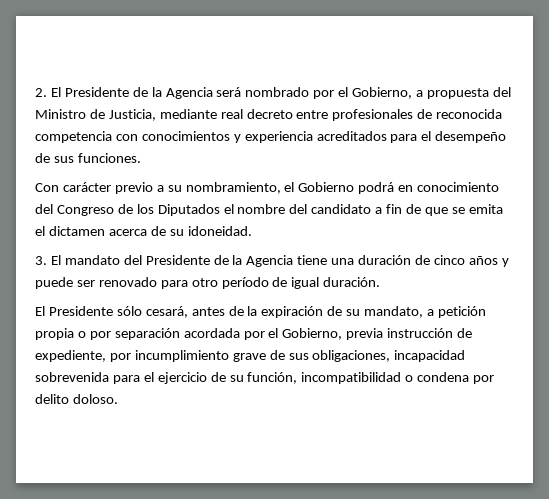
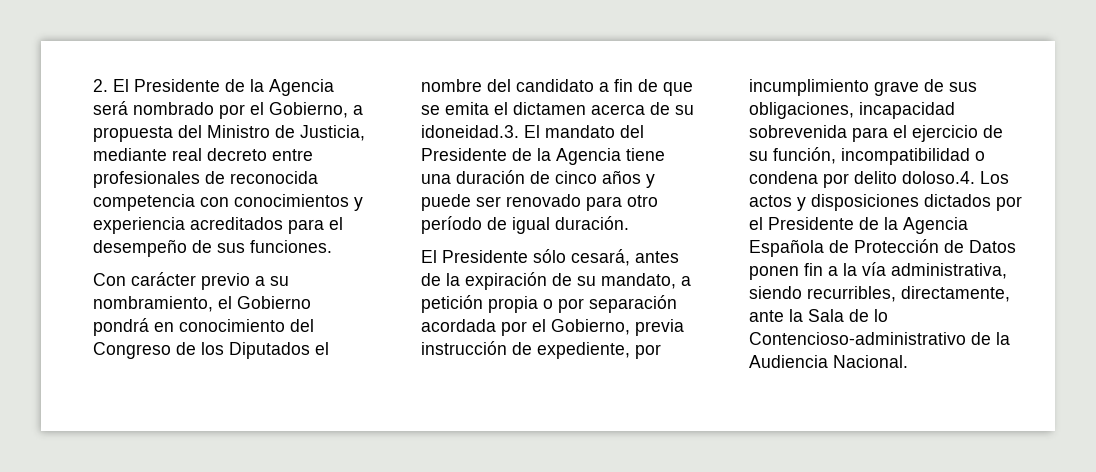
[358,182,395,194] podrá -> [93,318,149,336] pondrá
[187,226,252,236] [35,256,47,265] idoneidad. // 3. -> [421,125,519,138] idoneidad.3.
[72,394,118,404] doloso. -> [902,171,1009,184] [749,194,1022,211] [749,217,968,234] [749,239,1016,257] [749,262,1007,280] [749,286,1010,302] [749,309,888,322] [749,332,1010,345] [749,355,908,368] doloso.4. Los actos y disposiciones dictados por el Presidente de la Agencia Española de Protección de Datos ponen fin a la vía administrativa, siendo recurribles, directamente, ante la Sala de lo Contencioso-administrativo de la Audiencia Nacional.

